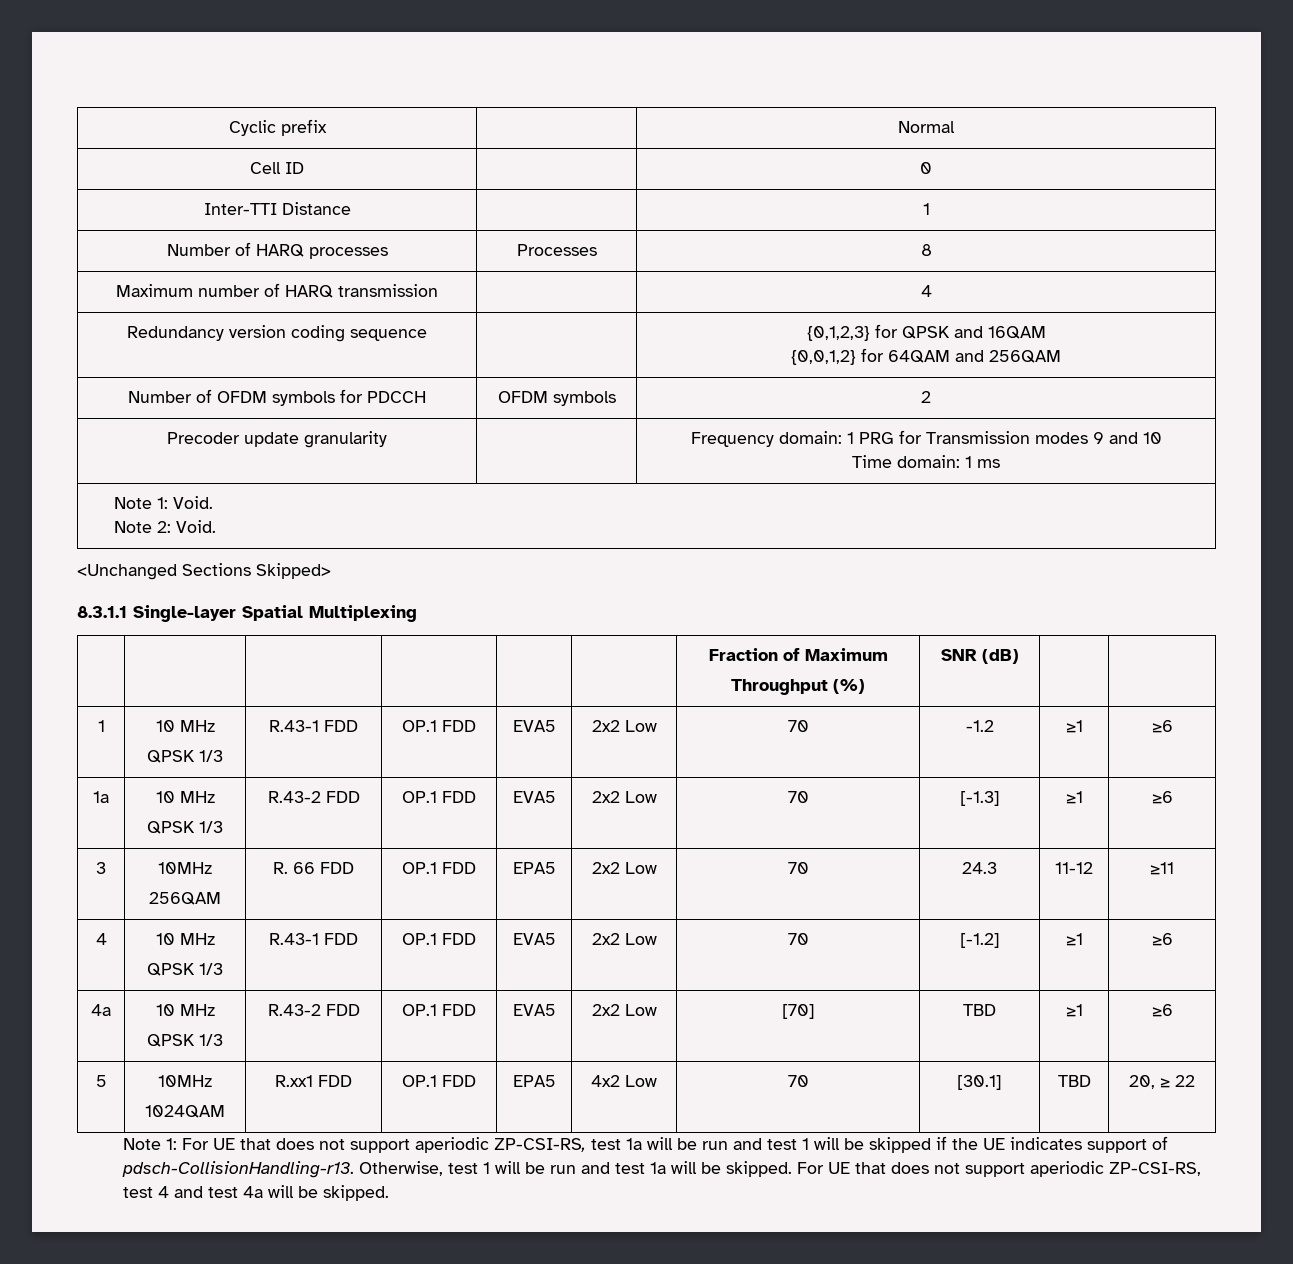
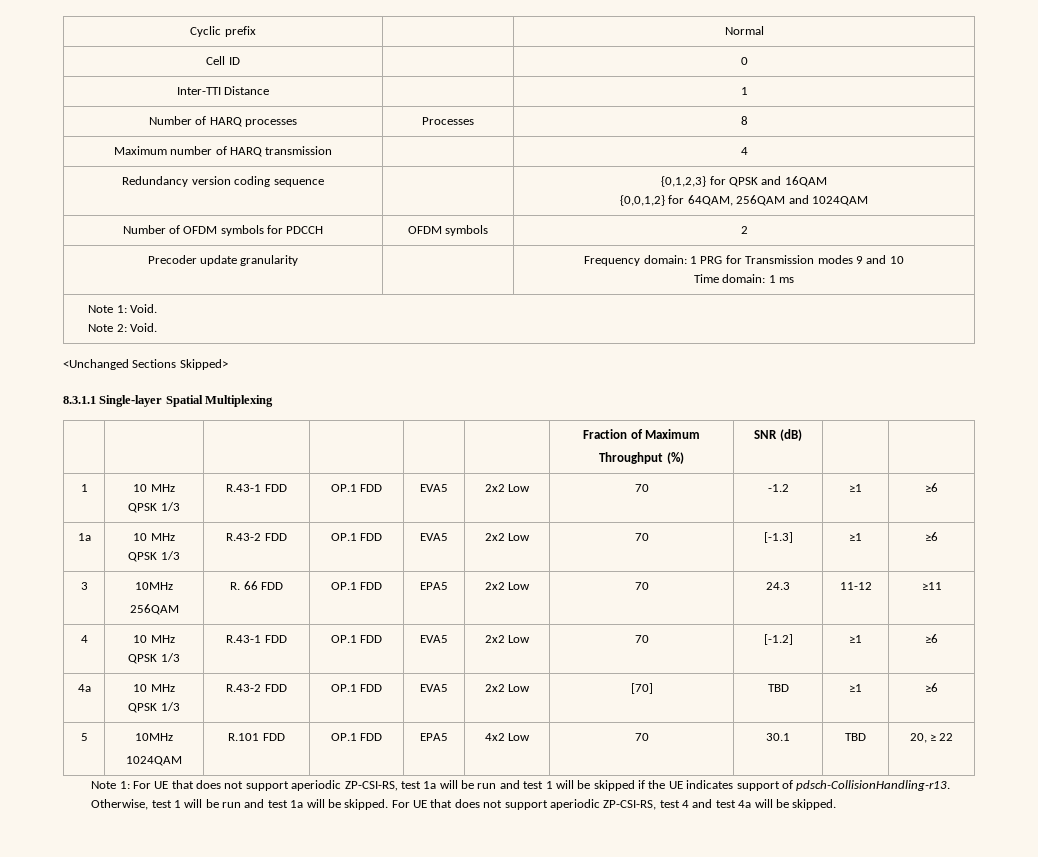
[888,350,1061,363] 64QAM and 256QAM -> [687,195,868,206] 64QAM, 256QAM and 1024QAM
[275,1075,313,1087] R.xx1 -> [228,733,260,741] R.101
[957,1075,1002,1090] [30.1] -> [766,733,790,741] 30.1

